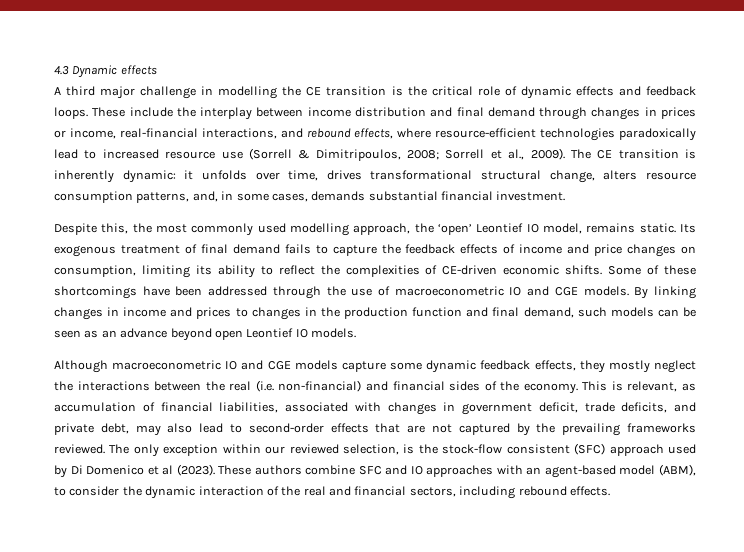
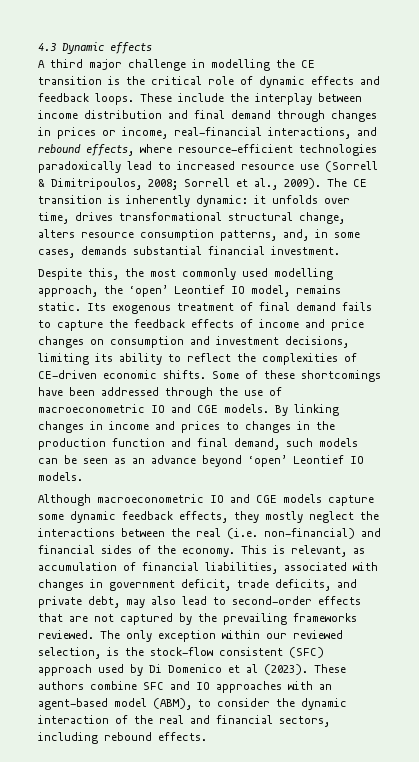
[54,265,136,277] consumption, -> [110,336,349,348] consumption and investment decisions,
[214,330,243,340] open -> [248,455,287,467] ‘open’

